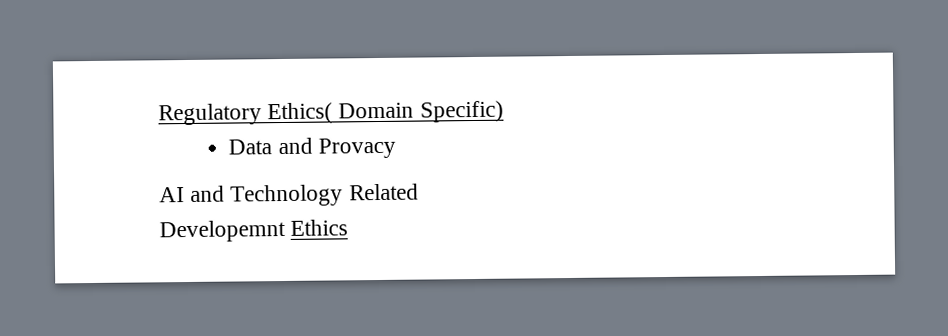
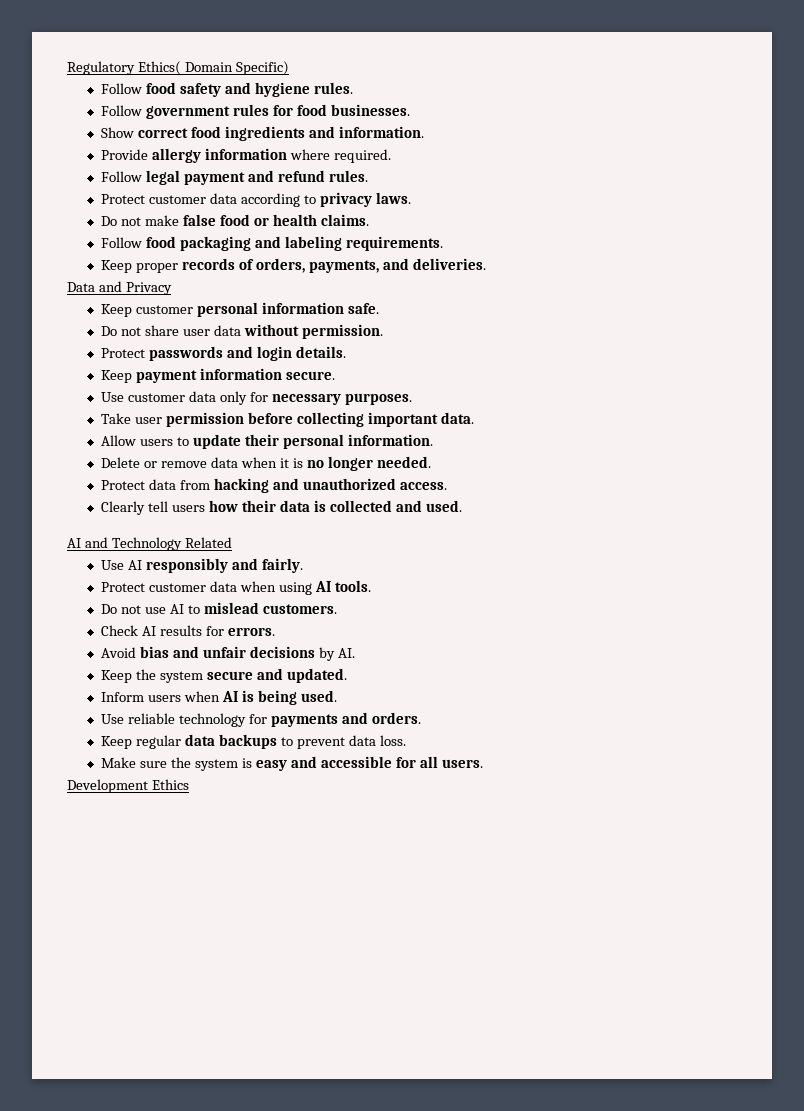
[228,137,396,159] [159,183,419,207] [159,219,286,243] Data and Provacy // AI and Technology Related // Developemnt -> [101,82,353,97] [101,104,410,119] [101,126,424,141] [101,148,392,163] [101,170,368,185] [101,192,411,207] [101,214,369,226] [101,236,443,251] [101,258,486,273] [67,281,172,295] [101,302,380,317] [101,324,383,339] [101,346,347,361] [101,368,336,383] [101,391,412,405] [101,412,474,427] [101,434,433,449] [101,456,431,471] [101,478,447,493] [101,500,462,515] [67,537,232,551] [101,558,304,573] [101,580,371,595] [101,602,337,614] [101,625,276,636] [101,646,355,661] [101,668,347,683] [101,690,337,705] [101,712,421,727] [101,734,406,749] [101,756,483,771] [67,779,148,793] Follow food safety and hygiene rules. // Follow government rules for food businesses. // Show correct food ingredients and information. // Provide allergy information where required. // Follow legal payment and refund rules. // Protect customer data according to privacy laws. // Do not make false food or health claims. // Follow food packaging and labeling requirements. // Keep proper records of orders, payments, and deliveries. // Data and Privacy // Keep customer personal information safe. // Do not share user data without permission. // Protect passwords and login details. // Keep payment information secure. // Use customer data only for necessary purposes. // Take user permission before collecting important data. // Allow users to update their personal information. // Delete or remove data when it is no longer needed. // Protect data from hacking and unauthorized access. // Clearly tell users how their data is collected and used. // AI and Technology Related // Use AI responsibly and fairly. // Protect customer data when using AI tools. // Do not use AI to mislead customers. // Check AI results for errors. // Avoid bias and unfair decisions by AI. // Keep the system secure and updated. // Inform users when AI is being used. // Use reliable technology for payments and orders. // Keep regular data backups to prevent data loss. // Make sure the system is easy and accessible for all users. // Development

